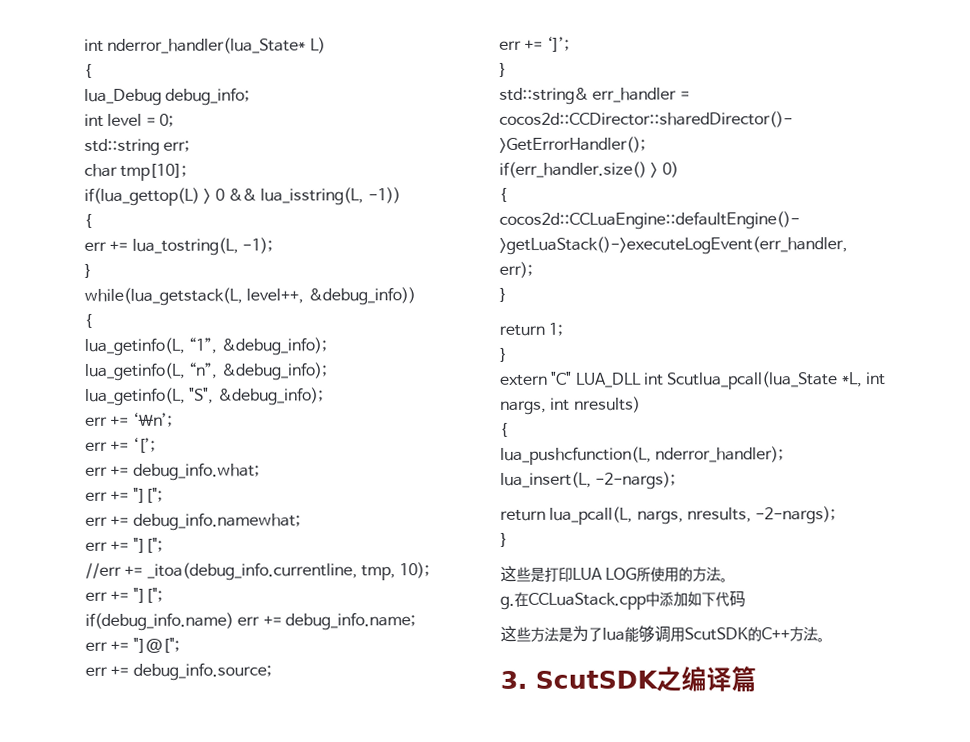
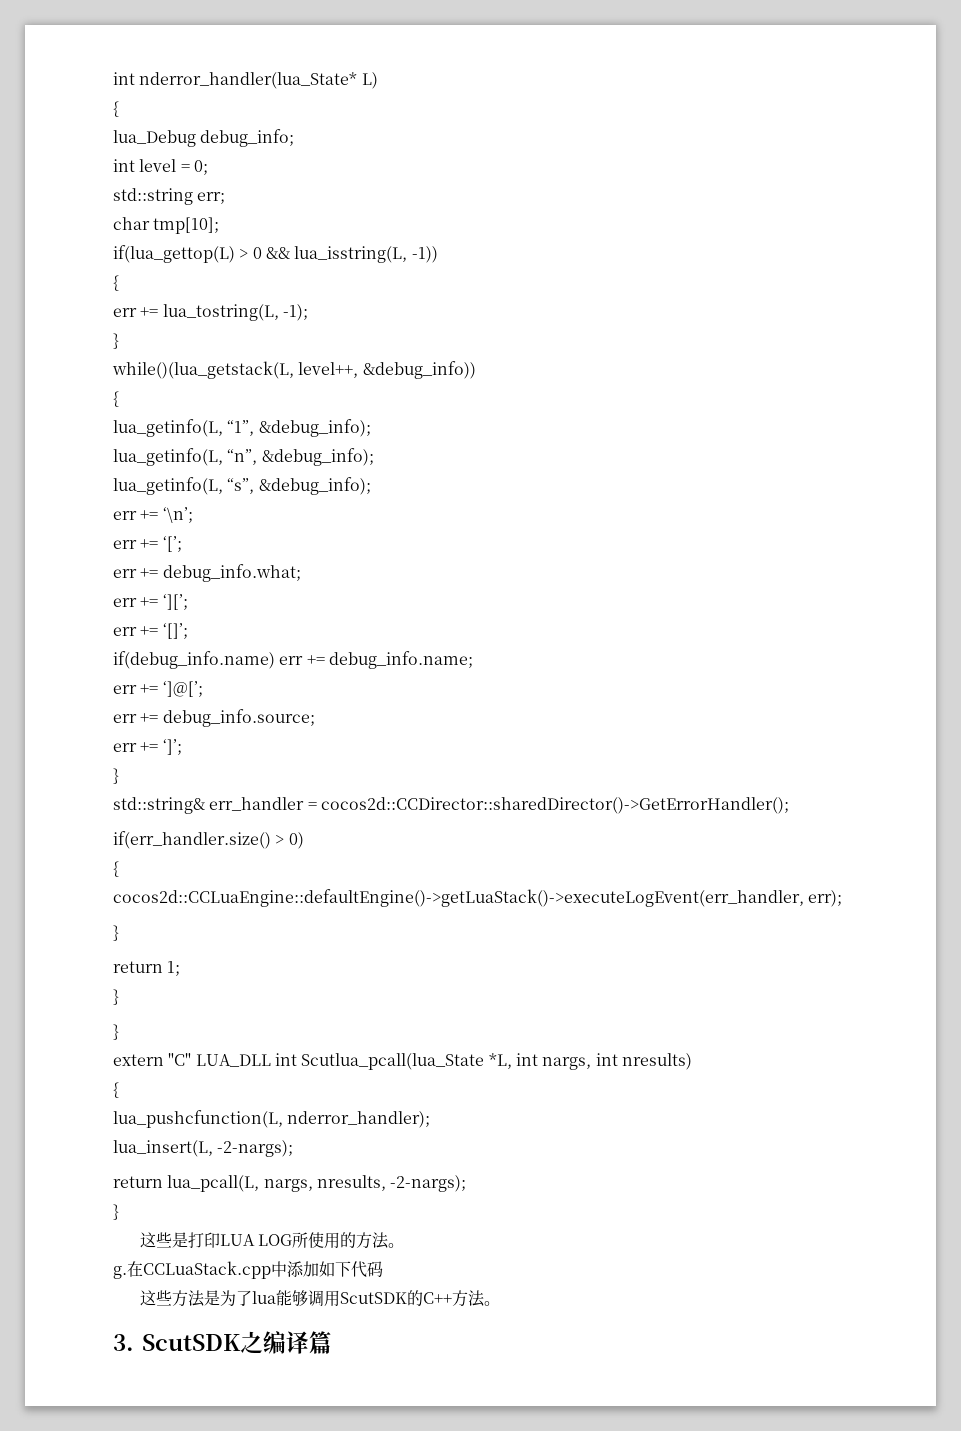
[84,287,243,306] while(lua_getstack(L, -> [112,361,294,379] while()(lua_getstack(L,
[189,387,215,404] "S", -> [227,478,255,494] “s”,
[132,487,163,503] [85,512,301,531] [85,537,163,553] [85,562,431,581] [85,587,163,603] "]["; // err += debug_info.namewhat; // err += "]["; // //err += _itoa(debug_info.currentline, tmp, 10); // err += "]["; -> [162,594,188,610] [113,623,188,639] ‘][’; // err += ‘[]’;
[132,637,180,653] "]@["; -> [162,681,203,697] ‘]@[’;
(507, 354) none -> [113,1024,119,1040] // }

